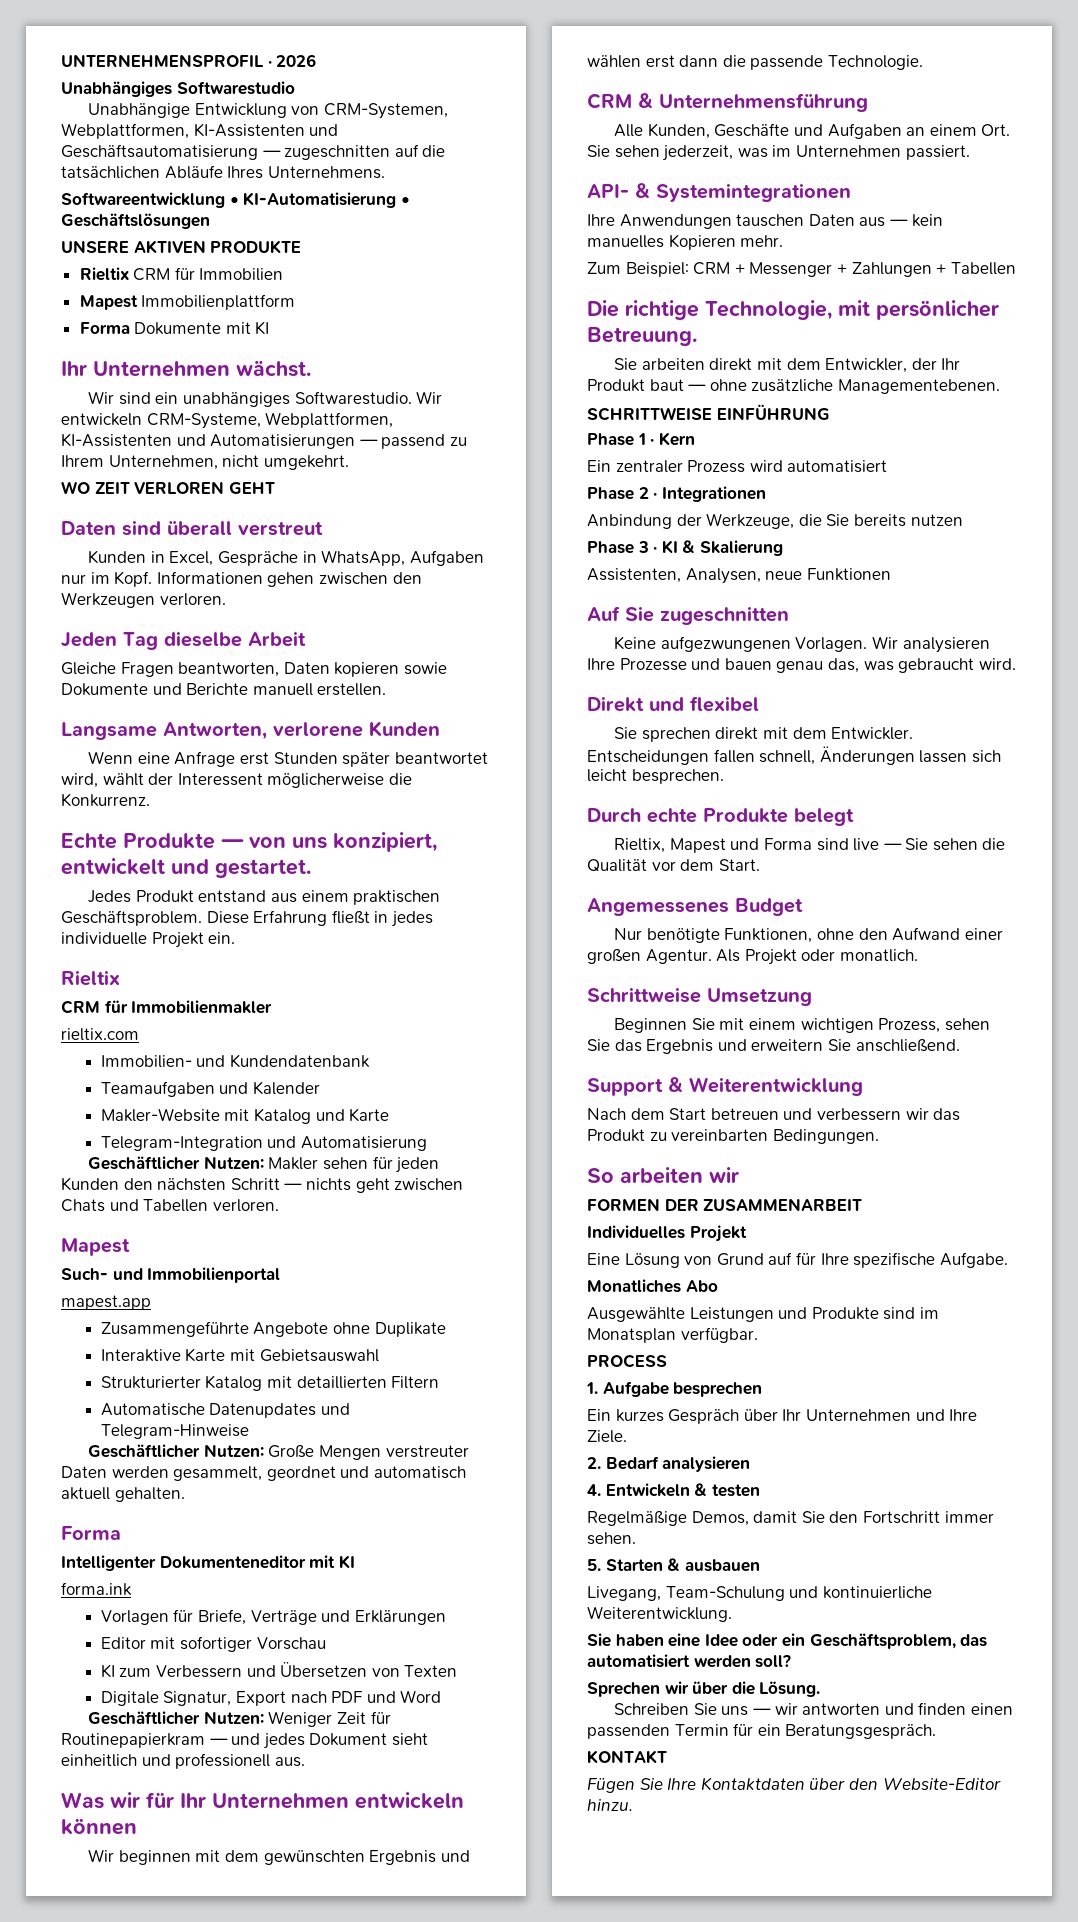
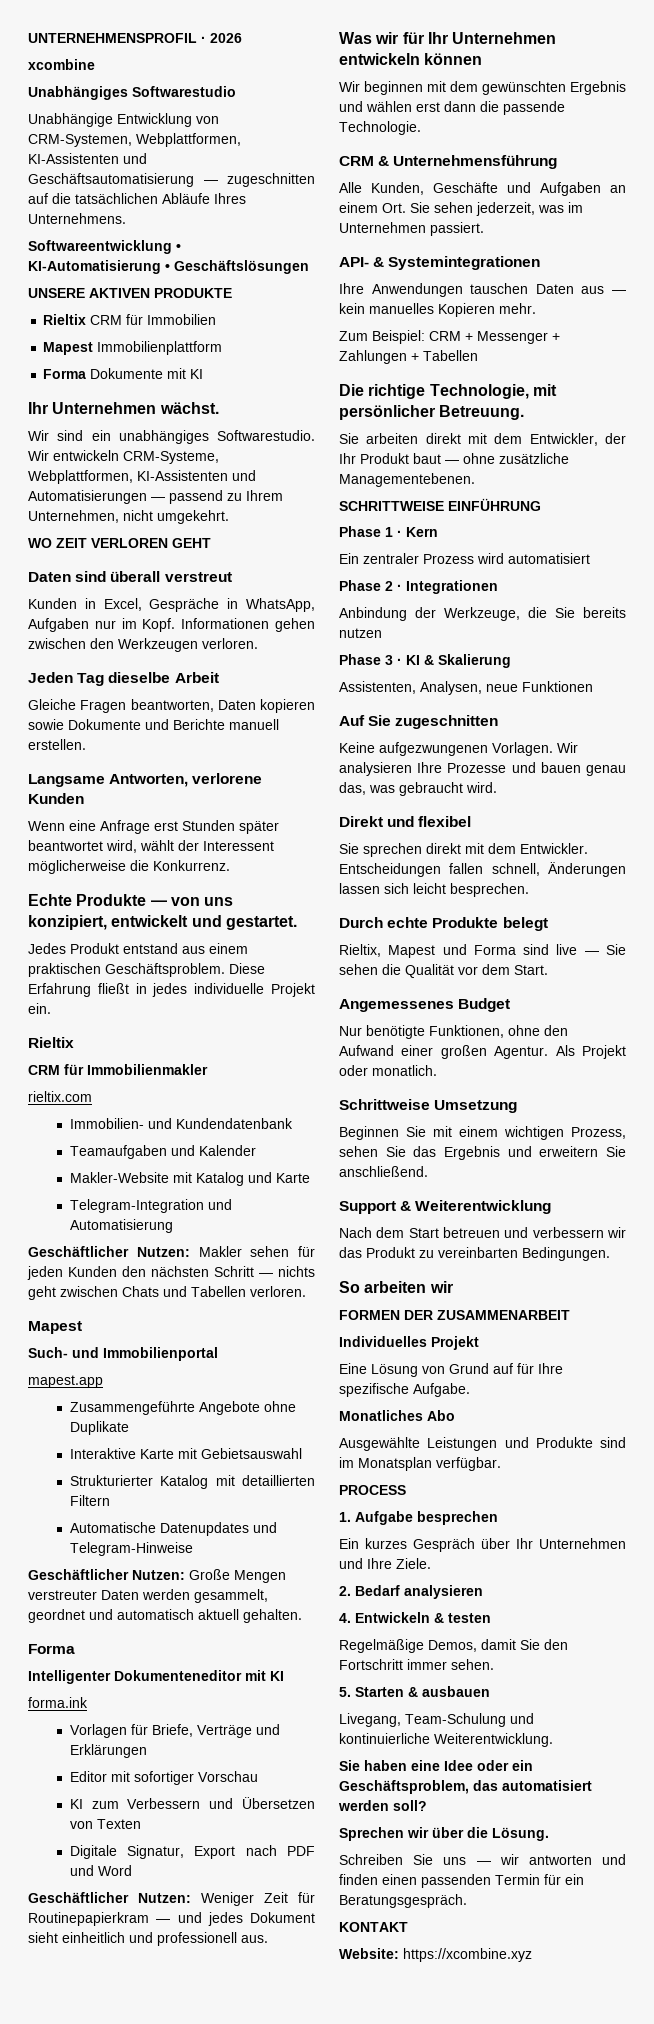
(317, 60) none -> [28,59,95,70] // xcombine
[587,1778,1001,1793] [587,1799,633,1811] Fügen Sie Ihre Kontaktdaten über den Website-Editor hinzu. -> [339,1948,532,1962] Website: https://xcombine.xyz

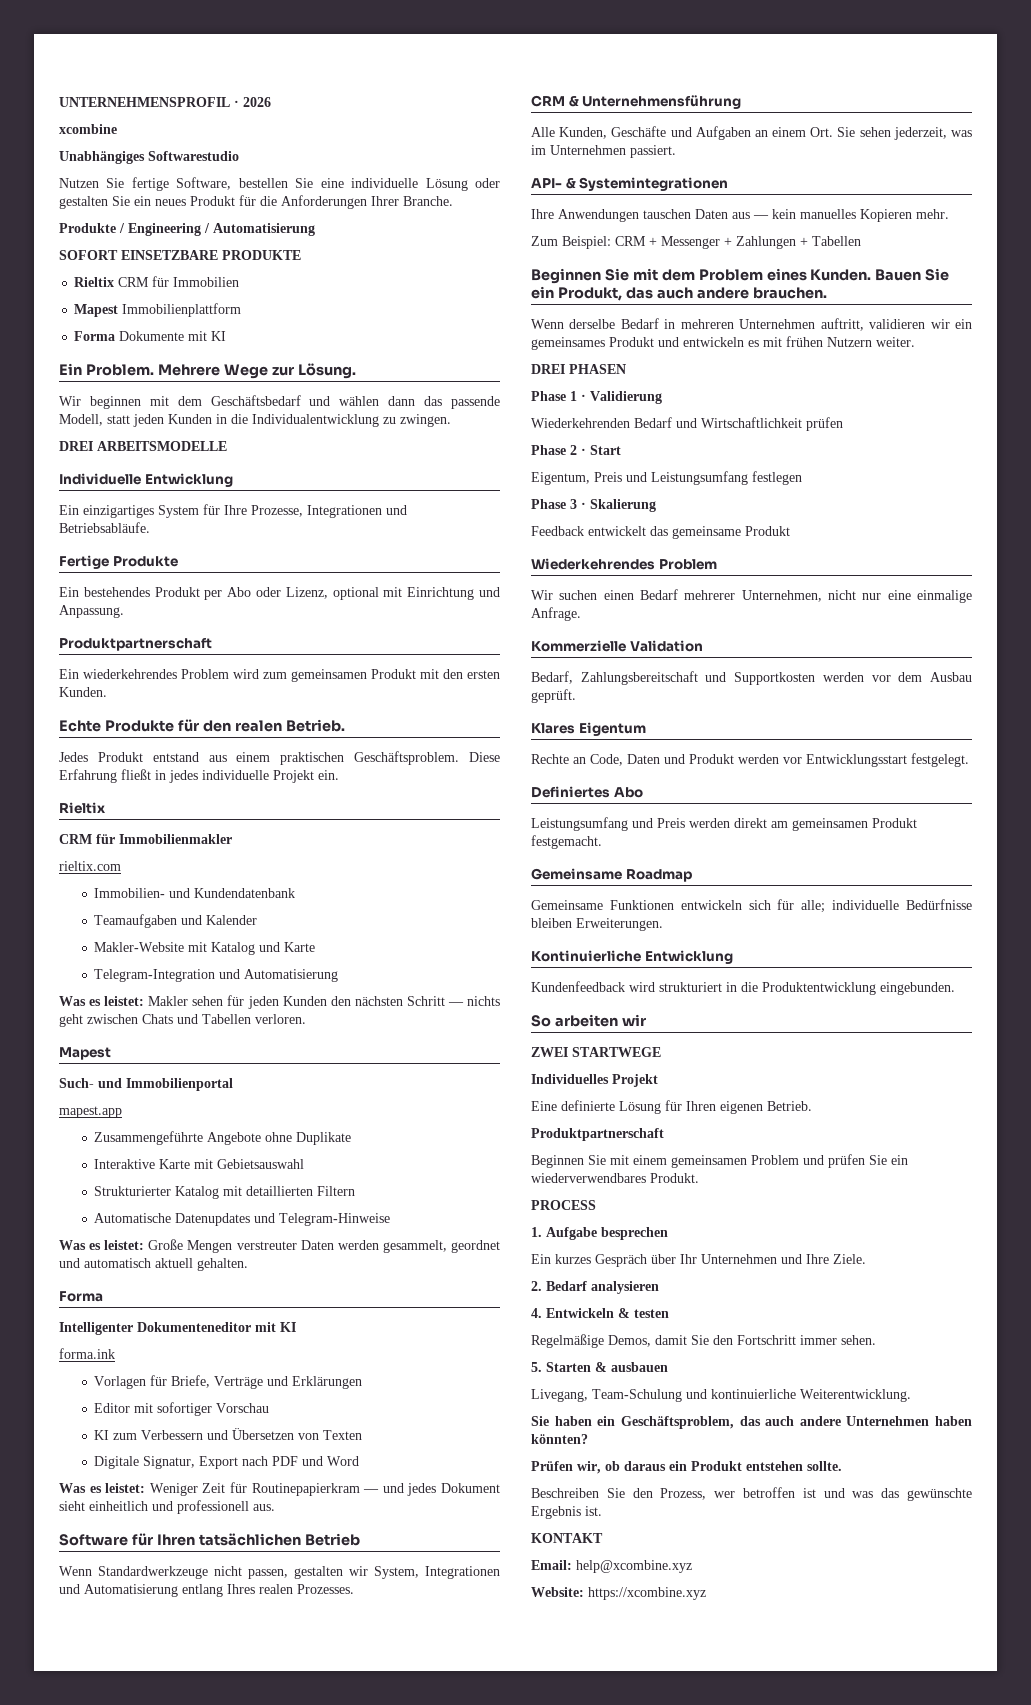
[28,113,219,127] [28,133,241,147] [28,153,147,164] [28,173,315,187] [28,193,246,204] [28,213,126,224] [28,240,181,254] [28,260,309,274] [28,288,150,298] Unabhängige Entwicklung von CRM-Systemen, Webplattformen, KI-Assistenten und Geschäftsautomatisierung — zugeschnitten auf die tatsächlichen Abläufe Ihres Unternehmens. // Softwareentwicklung • KI-Automatisierung • Geschäftslösungen // UNSERE AKTIVEN -> [59,177,501,191] [59,195,453,209] [59,223,315,236] [59,250,218,260] Nutzen Sie fertige Software, bestellen Sie eine individuelle Lösung oder gestalten Sie ein neues Produkt für die Anforderungen Ihrer Branche. // Produkte / Engineering / Automatisierung // SOFORT EINSETZBARE
[28,402,219,414] [28,430,315,444] [28,450,219,464] [28,470,256,484] [28,490,283,504] [28,510,229,524] [28,538,211,548] [28,571,232,582] [28,598,315,612] [28,618,315,632] [28,638,258,652] [28,672,219,686] [28,699,315,713] [28,719,279,730] [28,739,86,750] [28,773,263,787] [28,793,84,804] [28,820,279,834] [28,840,274,853] [28,860,230,874] [28,894,234,906] [28,915,297,930] Ihr Unternehmen wächst. // Wir sind ein unabhängiges Softwarestudio. Wir entwickeln CRM-Systeme, Webplattformen, KI-Assistenten und Automatisierungen — passend zu Ihrem Unternehmen, nicht umgekehrt. // WO ZEIT VERLOREN GEHT // Daten sind überall verstreut // Kunden in Excel, Gespräche in WhatsApp, Aufgaben nur im Kopf. Informationen gehen zwischen den Werkzeugen verloren. // Jeden Tag dieselbe Arbeit // Gleiche Fragen beantworten, Daten kopieren sowie Dokumente und Berichte manuell erstellen. // Langsame Antworten, verlorene Kunden // Wenn eine Anfrage erst Stunden später beantwortet wird, wählt der Interessent möglicherweise die Konkurrenz. // Echte Produkte — von uns konzipiert, entwickelt und gestartet. -> [59,363,356,379] [59,395,501,409] [59,414,451,427] [59,441,227,451] [59,473,233,487] [59,504,407,518] [59,522,150,533] [59,555,178,569] [59,587,501,600] [59,605,124,618] [59,638,212,651] [59,669,500,682] [59,687,107,697] [59,719,345,732] Ein Problem. Mehrere Wege zur Lösung. // Wir beginnen mit dem Geschäftsbedarf und wählen dann das passende Modell, statt jeden Kunden in die Individualentwicklung zu zwingen. // DREI ARBEITSMODELLE // Individuelle Entwicklung // Ein einzigartiges System für Ihre Prozesse, Integrationen und Betriebsabläufe. // Fertige Produkte // Ein bestehendes Produkt per Abo oder Lizenz, optional mit Einrichtung und Anpassung. // Produktpartnerschaft // Ein wiederkehrendes Problem wird zum gemeinsamen Produkt mit den ersten Kunden. // Echte Produkte für den realen Betrieb.
[28,1246,190,1257] Geschäftlicher Nutzen: -> [59,996,145,1006] Was es leistet:
[28,1569,185,1580] Geschäftlicher Nutzen: -> [59,1240,145,1250] Was es leistet:
[28,1892,191,1903] Geschäftlicher Nutzen: -> [59,1483,146,1493] Was es leistet:
[339,32,557,44] [339,53,483,65] [339,81,626,95] [339,101,565,115] [339,121,421,135] Was wir für Ihr Unternehmen entwickeln können // Wir beginnen mit dem gewünschten Ergebnis und wählen erst dann die passende Technologie. -> [59,1533,360,1546] [59,1566,500,1579] [59,1584,354,1597] Software für Ihren tatsächlichen Betrieb // Wenn Standardwerkzeuge nicht passen, gestalten wir System, Integrationen und Automatisierung entlang Ihres realen Prozesses.
[339,384,557,399] [339,405,525,420] [339,433,626,446] [339,453,569,464] [339,473,475,487] [339,498,541,511] [339,526,438,537] [339,553,590,564] [339,580,498,594] [339,607,626,621] [339,628,382,638] Die richtige Technologie, mit persönlicher Betreuung. // Sie arbeiten direkt mit dem Entwickler, der Ihr Produkt baut — ohne zusätzliche Managementebenen. // SCHRITTWEISE EINFÜHRUNG // Phase 1 · Kern // Ein zentraler Prozess wird automatisiert // Phase 2 · Integrationen // Anbindung der Werkzeuge, die Sie bereits nutzen -> [531,268,950,284] [531,286,827,301] [531,318,973,331] [531,336,915,350] [531,364,626,374] [531,391,662,404] [531,417,843,431] [531,445,621,455] [531,471,802,485] Beginnen Sie mit dem Problem eines Kunden. Bauen Sie ein Produkt, das auch andere brauchen. // Wenn derselbe Bedarf in mehreren Unternehmen auftritt, validieren wir ein gemeinsames Produkt und entwickeln es mit frühen Nutzern weiter. // DREI PHASEN // Phase 1 · Validierung // Wiederkehrenden Bedarf und Wirtschaftlichkeit prüfen // Phase 2 · Start // Eigentum, Preis und Leistungsumfang festlegen
[406,655,434,665] KI & -> (586, 505) none
[339,681,593,695] [339,715,499,729] [339,742,578,756] [339,762,626,776] [339,782,497,796] [339,816,472,827] [339,843,588,857] [339,862,626,877] [339,883,529,897] [339,917,548,931] [339,944,626,958] [339,964,548,978] [339,998,511,1012] [339,1025,568,1039] [339,1045,626,1059] [339,1065,437,1076] [339,1099,518,1113] [339,1126,626,1140] [339,1146,626,1160] [339,1166,428,1177] [339,1200,552,1214] [339,1227,626,1238] [339,1247,610,1261] [339,1281,453,1293] [339,1310,570,1320] [339,1336,479,1350] [339,1363,563,1377] [339,1383,470,1397] [339,1410,455,1421] [339,1437,626,1451] [339,1457,501,1471] Assistenten, Analysen, neue Funktionen // Auf Sie zugeschnitten // Keine aufgezwungenen Vorlagen. Wir analysieren Ihre Prozesse und bauen genau das, was gebraucht wird. // Direkt und flexibel // Sie sprechen direkt mit dem Entwickler. Entscheidungen fallen schnell, Änderungen lassen sich leicht besprechen. // Durch echte Produkte belegt // Rieltix, Mapest und Forma sind live — Sie sehen die Qualität vor dem Start. // Angemessenes Budget // Nur benötigte Funktionen, ohne den Aufwand einer großen Agentur. Als Projekt oder monatlich. // Schrittweise Umsetzung // Beginnen Sie mit einem wichtigen Prozess, sehen Sie das Ergebnis und erweitern Sie anschließend. // Support & Weiterentwicklung // Nach dem Start betreuen und verbessern wir das Produkt zu vereinbarten Bedingungen. // So arbeiten wir // FORMEN DER ZUSAMMENARBEIT // Individuelles Projekt // Eine Lösung von Grund auf für Ihre spezifische Aufgabe. // Monatliches Abo // Ausgewählte Leistungen und Produkte sind im Monatsplan verfügbar. -> [531,526,790,539] [531,558,717,570] [531,589,972,603] [531,607,581,621] [531,640,703,652] [531,671,972,685] [531,689,576,703] [531,722,646,736] [531,753,969,767] [531,786,643,798] [531,817,917,831] [531,835,602,849] [531,868,692,882] [531,899,972,913] [531,918,663,931] [531,950,733,964] [531,981,955,995] [531,1014,646,1027] [531,1047,661,1057] [531,1074,658,1087] [531,1100,812,1114] [531,1128,664,1141] [531,1154,908,1168] [531,1173,699,1183] Feedback entwickelt das gemeinsame Produkt // Wiederkehrendes Problem // Wir suchen einen Bedarf mehrerer Unternehmen, nicht nur eine einmalige Anfrage. // Kommerzielle Validation // Bedarf, Zahlungsbereitschaft und Supportkosten werden vor dem Ausbau geprüft. // Klares Eigentum // Rechte an Code, Daten und Produkt werden vor Entwicklungsstart festgelegt. // Definiertes Abo // Leistungsumfang und Preis werden direkt am gemeinsamen Produkt festgemacht. // Gemeinsame Roadmap // Gemeinsame Funktionen entwickeln sich für alle; individuelle Bedürfnisse bleiben Erweiterungen. // Kontinuierliche Entwicklung // Kundenfeedback wird strukturiert in die Produktentwicklung eingebunden. // So arbeiten wir // ZWEI STARTWEGE // Individuelles Projekt // Eine definierte Lösung für Ihren eigenen Betrieb. // Produktpartnerschaft // Beginnen Sie mit einem gemeinsamen Problem und prüfen Sie ein wiederverwendbares Produkt.
[411,1760,533,1771] [339,1780,592,1794] [338,1800,427,1811] [339,1827,549,1841] [339,1854,626,1865] [339,1874,584,1888] [339,1894,467,1908] eine Idee oder ein Geschäftsproblem, das automatisiert werden soll? // Sprechen wir über die Lösung. // Schreiben Sie uns — wir antworten und finden einen passenden Termin für ein Beratungsgespräch. -> [597,1416,972,1429] [531,1434,588,1444] [531,1461,842,1474] [531,1487,972,1501] [531,1506,602,1519] ein Geschäftsproblem, das auch andere Unternehmen haben könnten? // Prüfen wir, ob daraus ein Produkt entstehen sollte. // Beschreiben Sie den Prozess, wer betroffen ist und was das gewünschte Ergebnis ist.
(408, 1927) none -> [531,1560,692,1573] // Email: help@xcombine.xyz

